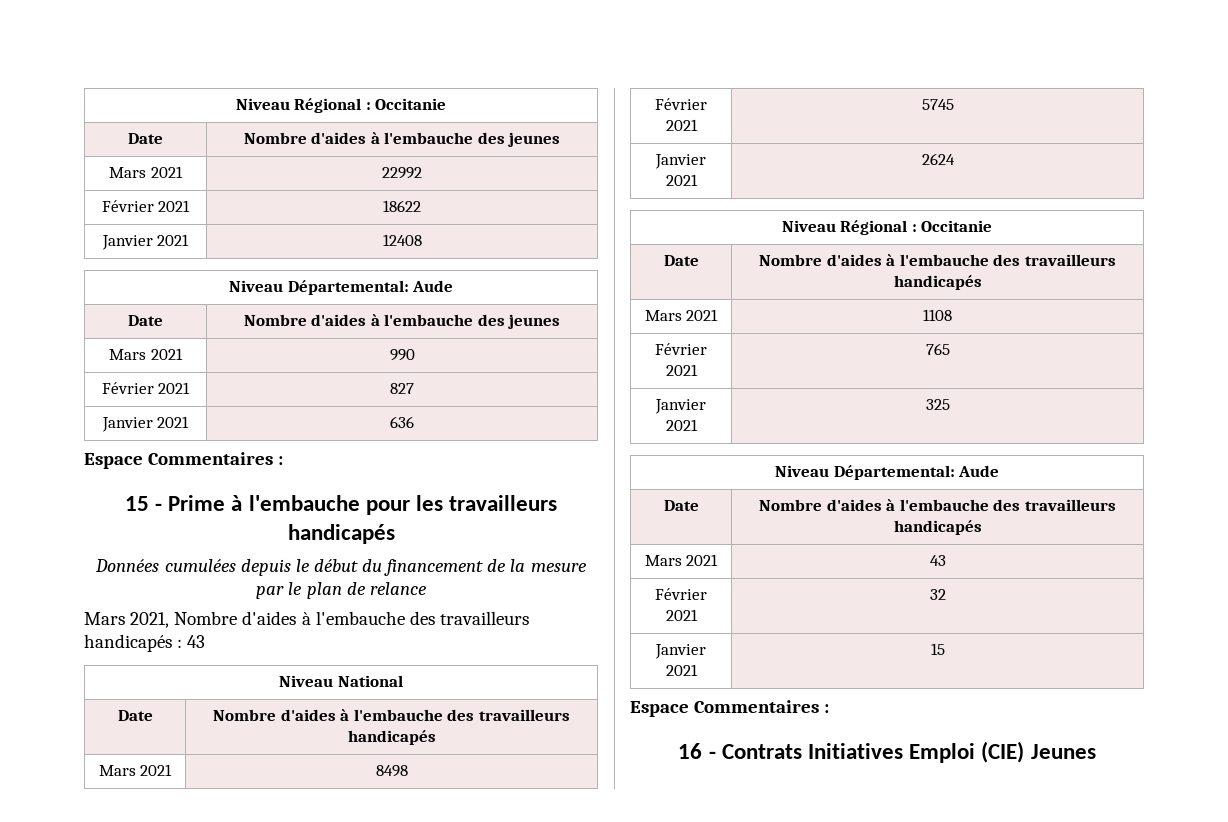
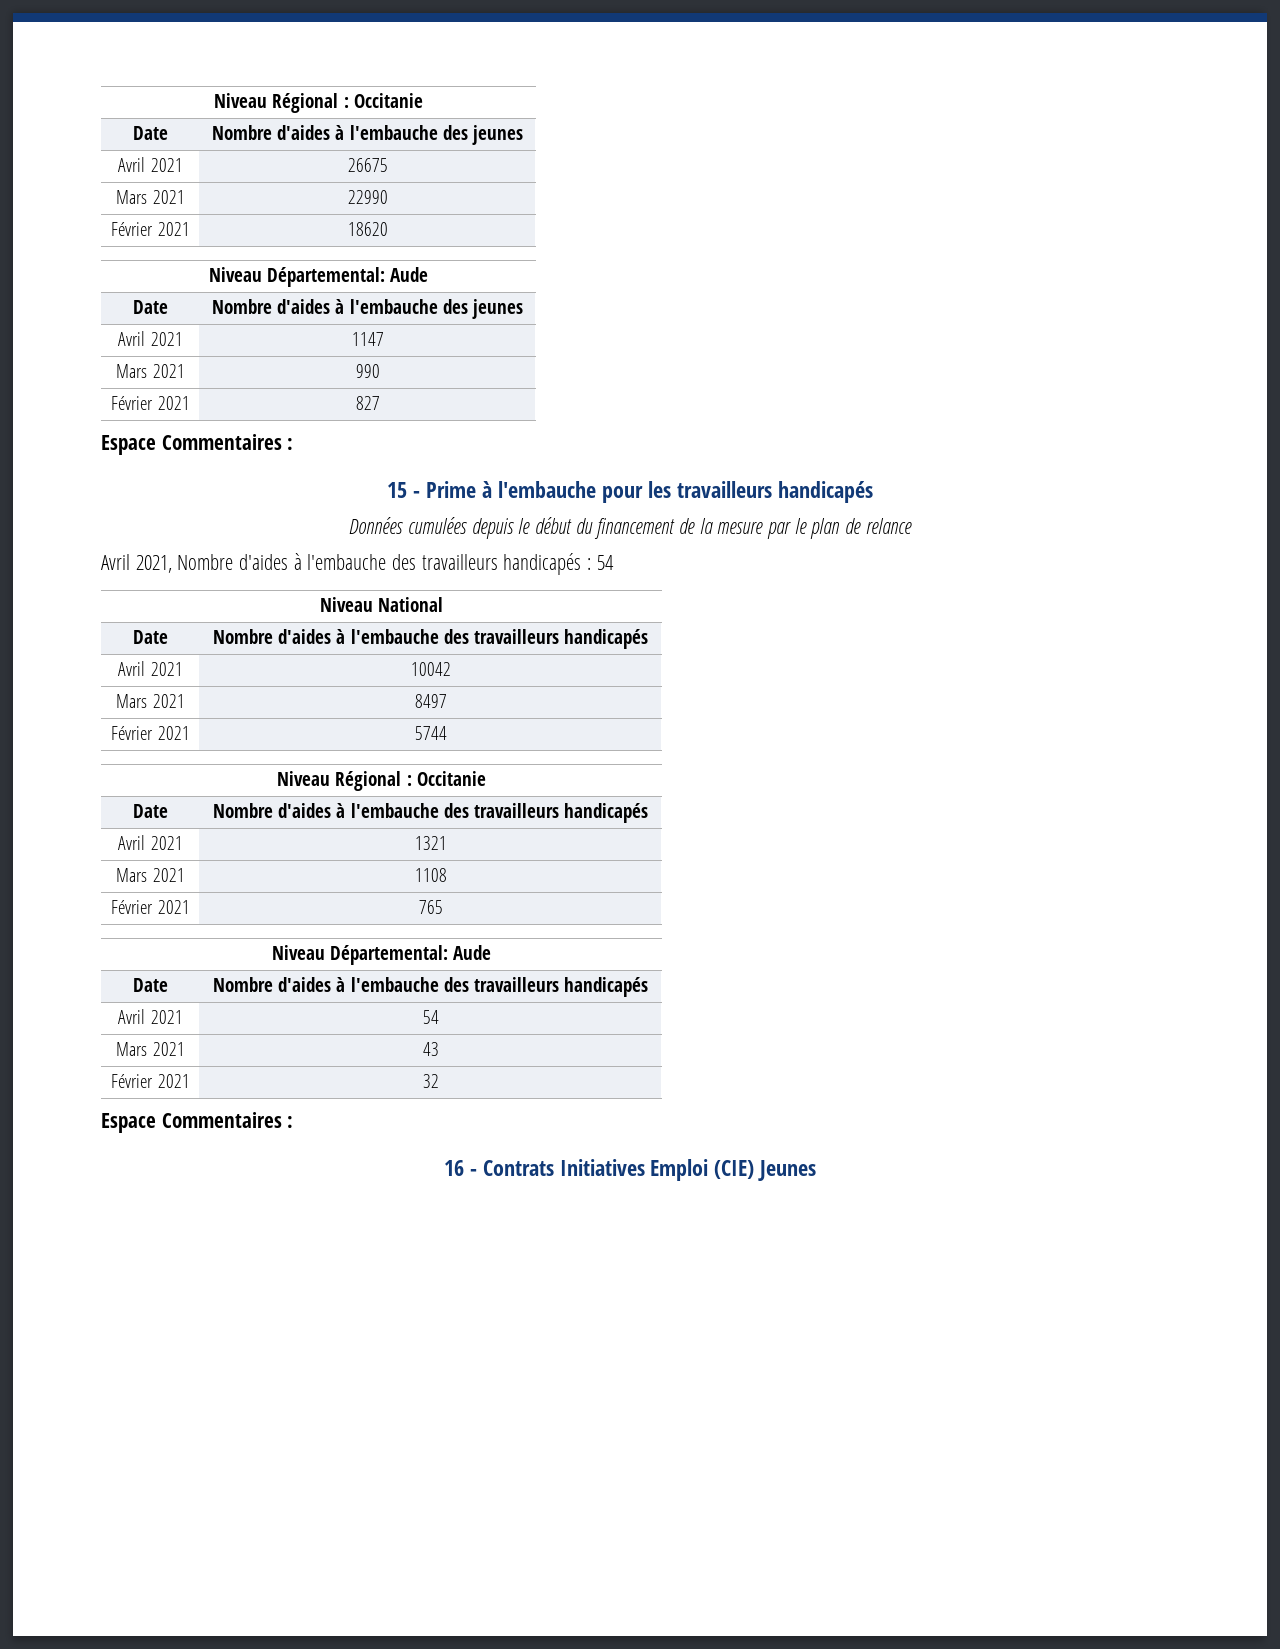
[109,166,183,178] [382,167,422,179] [101,200,191,212] [383,200,421,212] [101,234,190,250] [382,234,422,246] // Mars 2021 | 22992 // Février 2021 | 18622 // Janvier 2021 | 12408 -> [118,157,183,172] [347,158,388,172] [116,190,185,204] [347,190,388,204] [111,222,190,236] [347,222,388,236] // Avril 2021 | 26675 // Mars 2021 | 22990 // Février 2021 | 18620
(561, 321) none -> [118,331,183,346] [351,332,384,346] // Avril 2021 | 1147
[101,416,190,432] [390,416,414,428] // Janvier 2021 | 636 -> (380, 403) none
[84,612,125,625] Mars -> [101,554,130,570] Avril
[187,635,206,648] 43 -> [596,555,614,570] 54
[98,764,173,776] [375,765,408,777] [655,98,707,110] [665,119,698,131] [921,99,954,110] [655,154,706,169] [665,174,698,186] [921,153,955,165] // Mars 2021 | 8498 // Février 2021 | 5745 // Janvier 2021 | 2624 -> [118,661,183,676] [410,662,451,676] [116,694,185,708] [414,694,447,708] [111,726,190,740] [414,726,447,740] // Avril 2021 | 10042 // Mars 2021 | 8497 // Février 2021 | 5744
(982, 282) none -> [118,835,183,850] [414,836,447,850] // Avril 2021 | 1321
[655,399,706,414] [665,419,698,431] [925,399,950,410] // Janvier 2021 | 325 -> (443, 907) none
(982, 527) none -> [118,1009,183,1024] [422,1010,439,1024] // Avril 2021 | 54
[655,644,706,659] [665,664,698,676] [930,643,945,655] // Janvier 2021 | 15 -> (439, 1081) none

